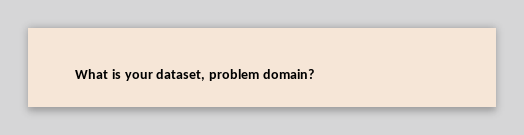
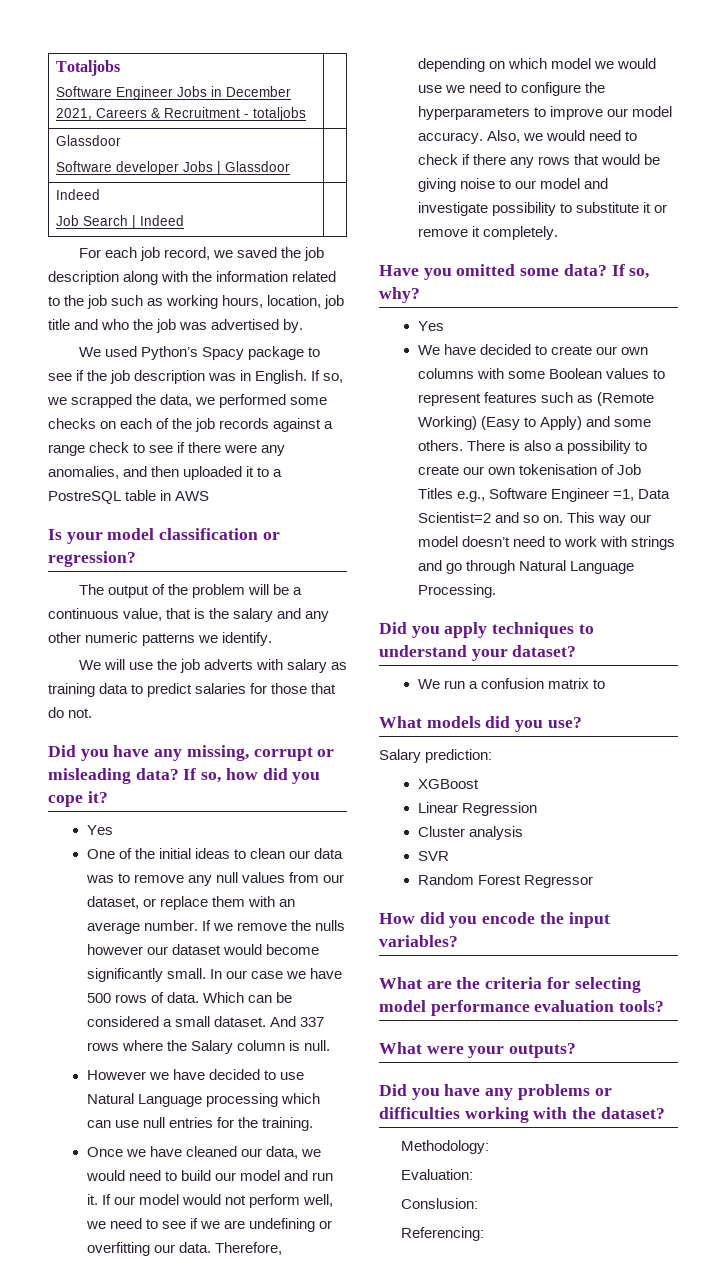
[75,69,314,81] What is your dataset, problem domain? -> [55,60,120,76] [55,86,291,100] [55,107,306,121] [55,135,121,146] [55,161,290,175] [55,189,100,200] [55,215,184,229] [78,247,324,261] [48,271,337,285] [48,295,345,309] [48,319,304,333] [78,346,320,360] [48,370,344,384] [47,394,328,408] [48,418,334,432] [48,442,286,456] [48,466,283,480] [48,490,210,504] [48,528,280,544] [48,551,136,567] [78,584,302,598] [48,608,330,622] [48,632,273,646] [78,659,347,673] [48,683,337,697] [48,707,93,718] [48,745,335,761] [48,768,321,784] [48,791,108,807] [86,825,113,835] [86,848,344,859] [85,872,345,886] [86,896,295,910] [86,920,345,934] [86,944,319,955] [86,968,342,982] [86,992,292,1003] [86,1016,324,1027] [86,1040,330,1054] [86,1069,304,1080] [86,1093,320,1107] [86,1117,313,1131] [86,1146,321,1159] [85,1170,334,1181] [86,1194,334,1208] [85,1218,333,1232] [86,1242,282,1256] [417,58,656,72] [417,82,605,96] [417,106,672,120] [417,130,637,144] [417,154,661,168] [417,178,608,192] [417,202,667,216] [417,226,558,240] [379,264,650,280] [379,287,420,303] [417,321,444,331] [417,344,648,355] [417,368,665,379] [417,392,654,406] [417,416,651,430] [417,440,647,454] [417,464,641,475] [417,488,670,502] [417,512,651,526] [417,536,675,550] [417,560,634,574] [417,584,496,598] [379,622,594,638] [379,645,577,661] [417,678,605,689] [379,716,582,732] [379,749,493,763] [417,779,479,789] [417,802,537,816] [417,826,523,840] [417,851,449,861] [417,874,593,888] [379,912,610,928] [379,935,458,947] [379,977,641,993] [379,1000,665,1016] [379,1042,577,1058] [379,1084,612,1100] [379,1107,665,1123] [401,1140,490,1154] [401,1169,474,1180] [401,1198,479,1209] [401,1227,485,1241] Totaljobs // Software Engineer Jobs in December 2021, Careers & Recruitment - totaljobs | // Glassdoor // Software developer Jobs | Glassdoor | // Indeed // Job Search | Indeed | // For each job record, we saved the job description along with the information related to the job such as working hours, location, job title and who the job was advertised by. // We used Python’s Spacy package to see if the job description was in English. If so, we scrapped the data, we performed some checks on each of the job records against a range check to see if there were any anomalies, and then uploaded it to a PostreSQL table in AWS // Is your model classification or regression? // The output of the problem will be a continuous value, that is the salary and any other numeric patterns we identify. // We will use the job adverts with salary as training data to predict salaries for those that do not. // Did you have any missing, corrupt or misleading data? If so, how did you cope it? // Yes // One of the initial ideas to clean our data was to remove any null values from our dataset, or replace them with an average number. If we remove the nulls however our dataset would become significantly small. In our case we have 500 rows of data. Which can be considered a small dataset. And 337 rows where the Salary column is null. // However we have decided to use Natural Language processing which can use null entries for the training. // Once we have cleaned our data, we would need to build our model and run it. If our model would not perform well, we need to see if we are undefining or overfitting our data. Therefore, depending on which model we would use we need to configure the hyperparameters to improve our model accuracy. Also, we would need to check if there any rows that would be giving noise to our model and investigate possibility to substitute it or remove it completely. // Have you omitted some data? If so, why? // Yes // We have decided to create our own columns with some Boolean values to represent features such as (Remote Working) (Easy to Apply) and some others. There is also a possibility to create our own tokenisation of Job Titles e.g., Software Engineer =1, Data Scientist=2 and so on. This way our model doesn’t need to work with strings and go through Natural Language Processing. // Did you apply techniques to understand your dataset? // We run a confusion matrix to // What models did you use? // Salary prediction: // XGBoost // Linear Regression // Cluster analysis // SVR // Random Forest Regressor // How did you encode the input variables? // What are the criteria for selecting model performance evaluation tools? // What were your outputs? // Did you have any problems or difficulties working with the dataset? // Methodology: // Evaluation: // Conslusion: // Referencing:

